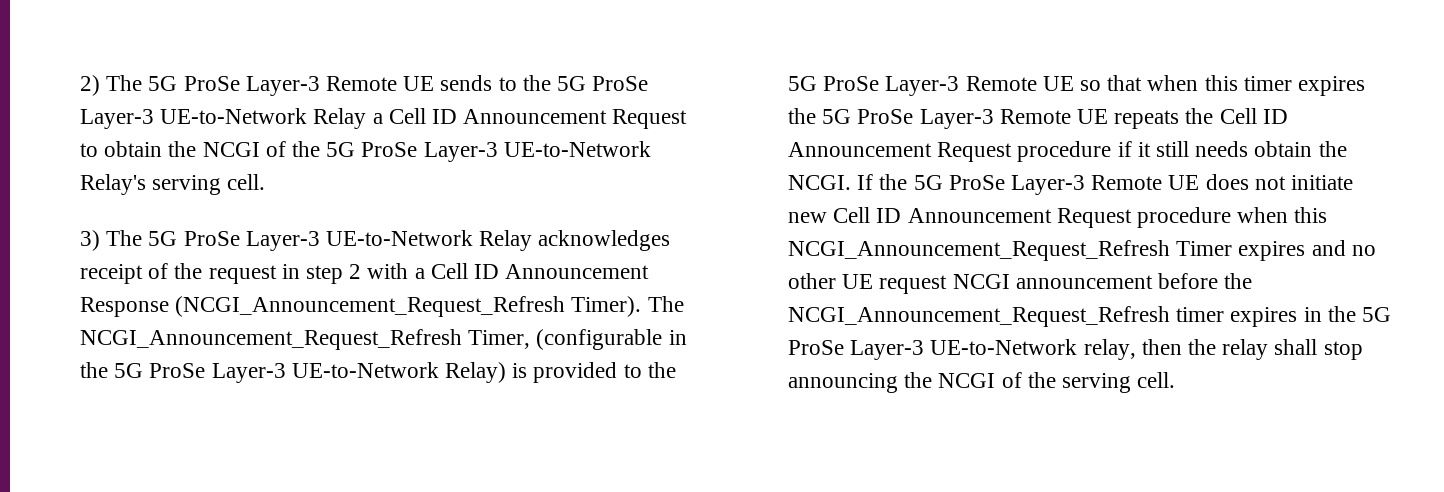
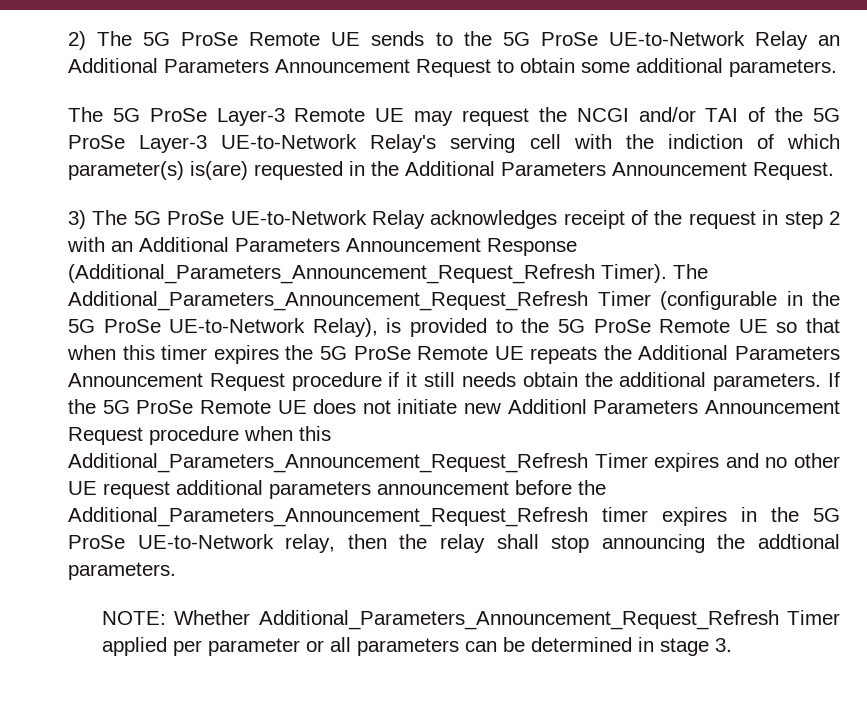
[245,76,320,96] Layer-3 -> (239, 39) none
[79,108,457,129] Layer-3 UE-to-Network Relay a Cell ID -> [608,31,840,50] [68,58,270,73] UE-to-Network Relay an Additional Parameters
[168,141,260,157] the NCGI -> [581,58,838,77] [68,107,739,126] some additional parameters. // The 5G ProSe Layer-3 Remote UE may request the NCGI and/or TAI
[227,174,266,190] cell. -> [529,134,840,149] [68,161,835,180] cell with the indiction of which parameter(s) is(are) requested in the Additional Parameters Announcement Request.
[245,231,320,251] Layer-3 -> (225, 218) none
[414,263,500,279] a Cell ID -> [111,237,341,252] an Additional Parameters
[175,296,566,317] (NCGI_Announcement_Request_Refresh -> [68,264,596,284] (Additional_Parameters_Announcement_Request_Refresh
[79,329,531,350] NCGI_Announcement_Request_Refresh Timer, -> [68,291,651,311] Additional_Parameters_Announcement_Request_Refresh Timer
[211,362,506,383] Layer-3 UE-to-Network Relay) -> [169,318,378,337] UE-to-Network Relay),
[885,76,960,96] Layer-3 -> (651, 326) none
[919,109,994,129] Layer-3 -> (411, 353) none
[1219,108,1288,124] Cell ID -> [638,345,841,360] Additional Parameters
[787,175,851,190] NCGI. -> [619,372,822,391] additional parameters.
[1010,175,1085,195] Layer-3 -> (194, 407) none
[833,207,902,223] Cell ID -> [507,399,699,414] Additionl Parameters
[787,240,1170,261] NCGI_Announcement_Request_Refresh -> [68,453,589,473] Additional_Parameters_Announcement_Request_Refresh
[952,274,1010,289] NCGI -> [176,480,372,499] additional parameters
[787,306,1170,327] NCGI_Announcement_Request_Refresh -> [68,507,589,527] Additional_Parameters_Announcement_Request_Refresh
[850,340,925,360] Layer-3 -> (126, 542) none
[938,372,1176,393] NCGI of the serving cell. -> [758,534,840,549] [68,562,177,580] [102,610,840,630] [102,637,733,656] addtional parameters. // NOTE: Whether Additional_Parameters_Announcement_Request_Refresh Timer applied per parameter or all parameters can be determined in stage 3.

